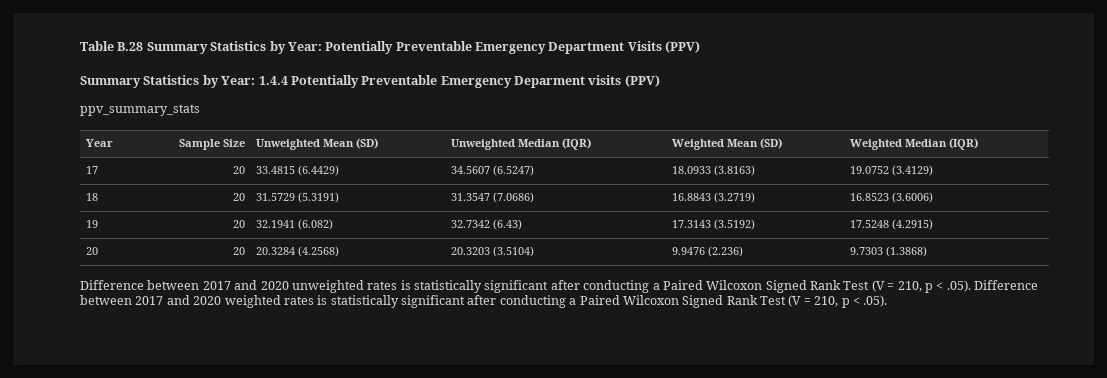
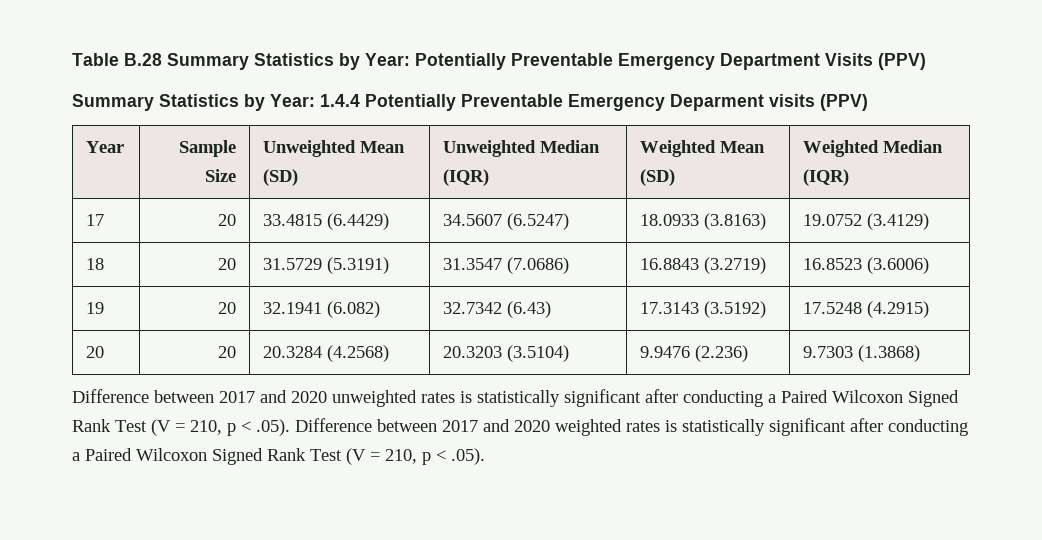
[80,104,200,116] // ppv_summary_stats -> (868, 102) none

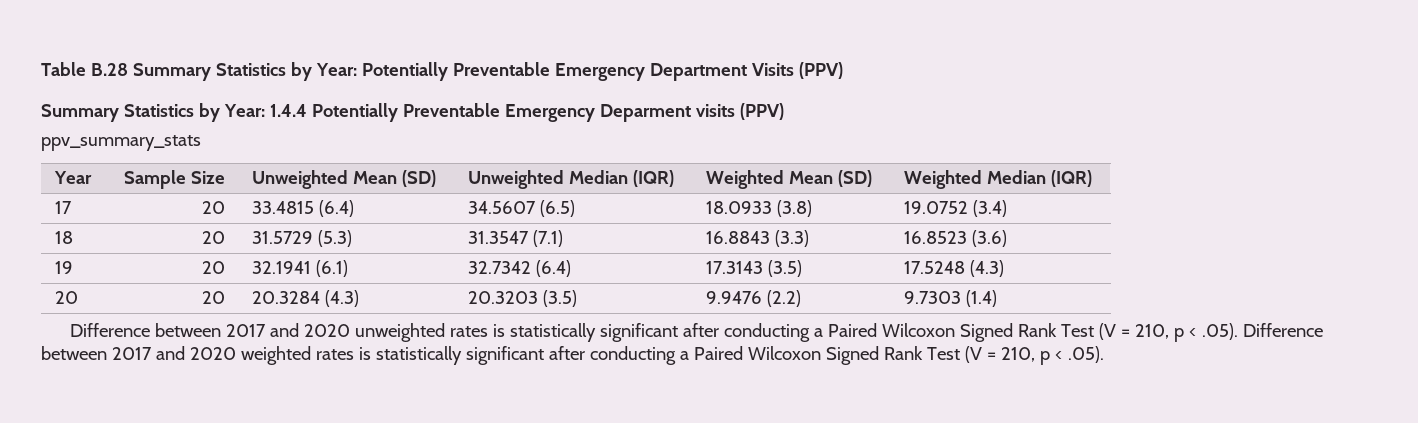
(868, 102) none -> [41,135,201,151] // ppv_summary_stats
[327,213,390,230] (6.4429) -> [319,200,355,217] (6.4)
[507,213,570,230] (6.5247) -> [540,200,576,217] (6.5)
[704,213,767,230] (3.8163) -> [777,200,813,217] (3.8)
[867,213,930,230] (3.4129) -> [973,200,1008,217] (3.4)
[327,257,390,274] (5.3191) -> [318,230,353,247] (5.3)
[507,257,570,274] (7.0686) -> [533,230,564,247] (7.1)
[704,257,767,274] (3.2719) -> [775,230,810,247] (3.3)
[867,257,930,274] (3.6006) -> [972,230,1008,247] (3.6)
[327,301,381,318] (6.082) -> [316,260,349,277] (6.1)
[507,301,552,318] (6.43) -> [536,260,572,277] (6.4)
[704,301,767,318] (3.5192) -> [768,260,803,277] (3.5)
[867,301,930,318] (4.2915) -> [970,260,1005,277] (4.3)
[327,345,390,362] (4.2568) -> [325,290,360,307] (4.3)
[507,345,570,362] (3.5104) -> [543,290,578,307] (3.5)
[695,345,749,362] (2.236) -> [767,290,802,307] (2.2)
[858,345,921,362] (1.3868) -> [966,290,998,307] (1.4)

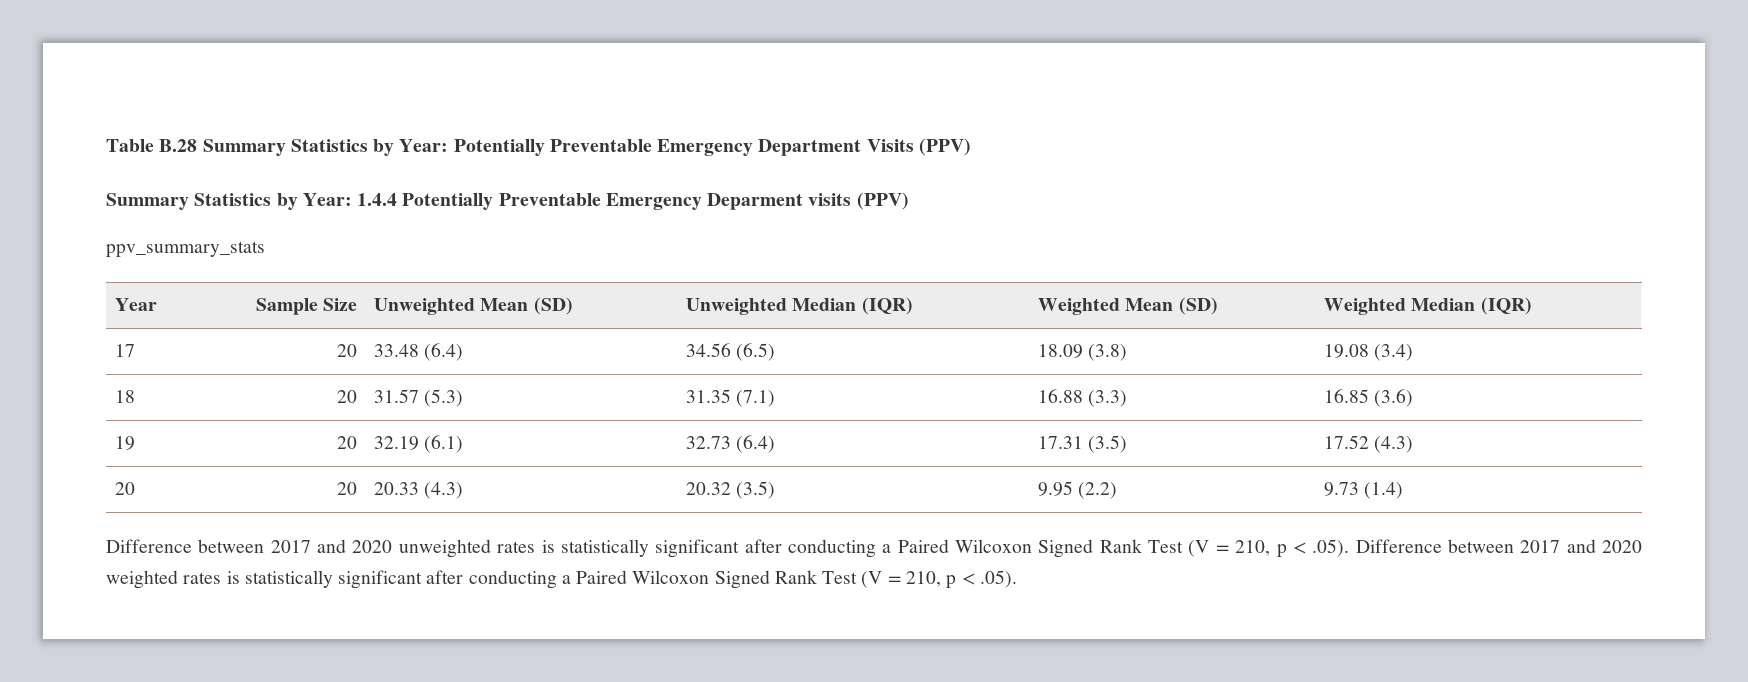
[252,200,355,217] [468,201,537,214] 33.4815 (6.4) | 34.5607 -> [374,343,464,361] [686,343,732,357] 33.48 (6.4) | 34.56
[706,201,773,214] 18.0933 -> [1038,344,1084,358] 18.09
[904,201,969,214] 19.0752 -> [1324,344,1370,358] 19.08
[252,231,314,244] 31.5729 -> [374,389,420,403] 31.57
[468,231,530,244] 31.3547 -> [686,389,732,403] 31.35
[706,231,771,244] 16.8843 -> [1038,389,1084,403] 16.88
[904,231,968,244] 16.8523 -> [1324,389,1370,403] 16.85
[252,261,312,274] 32.1941 -> [374,436,420,450] 32.19
[468,260,572,277] [706,260,803,277] [904,261,966,274] 32.7342 (6.4) | 17.3143 (3.5) | 17.5248 -> [686,435,776,453] [1038,435,1128,453] [1324,435,1370,449] 32.73 (6.4) | 17.31 (3.5) | 17.52
[252,291,321,304] 20.3284 -> [374,482,420,495] 20.33
[468,290,578,307] [706,291,763,304] 20.3203 (3.5) | 9.9476 -> [686,481,776,499] [1038,481,1074,496] 20.32 (3.5) | 9.95
[904,291,962,304] 9.7303 -> [1324,482,1360,496] 9.73

